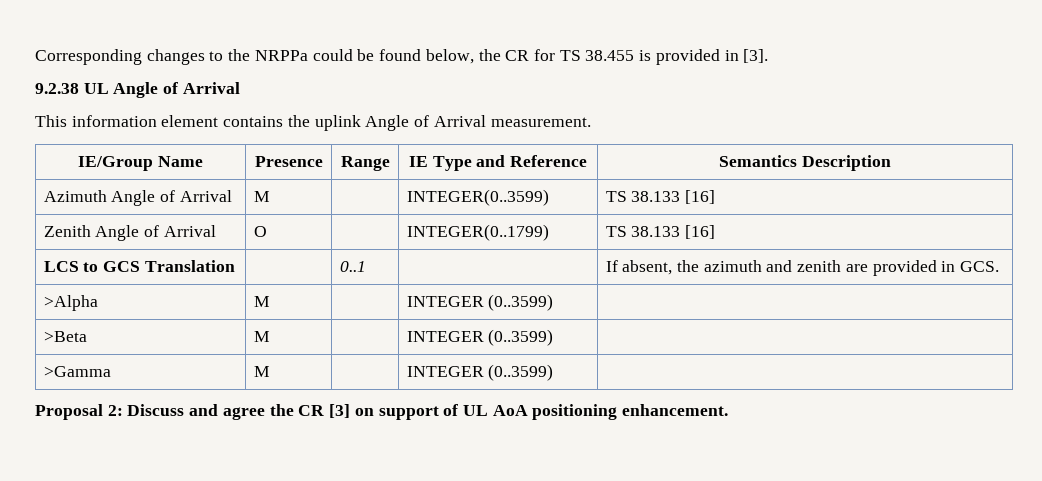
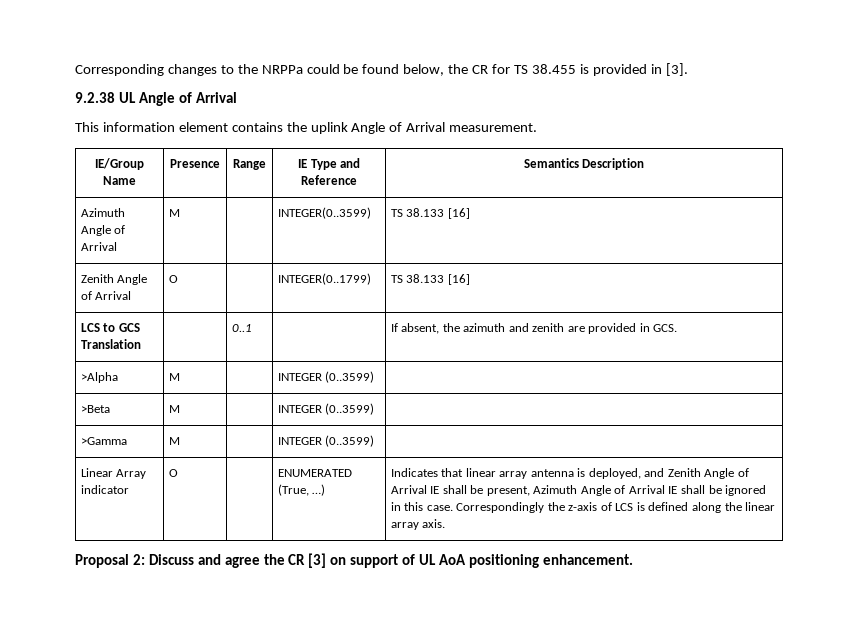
(554, 372) none -> [80,468,147,479] [80,485,129,494] [168,469,178,477] [277,469,352,477] [277,484,326,496] [390,468,749,479] [390,485,767,496] [390,502,776,513] [390,519,446,530] // Linear Array indicator | O | | ENUMERATED (True, …) | Indicates that linear array antenna is deployed, and Zenith Angle of Arrival IE shall be present, Azimuth Angle of Arrival IE shall be ignored in this case. Correspondingly the z-axis of LCS is defined along the linear array axis.

